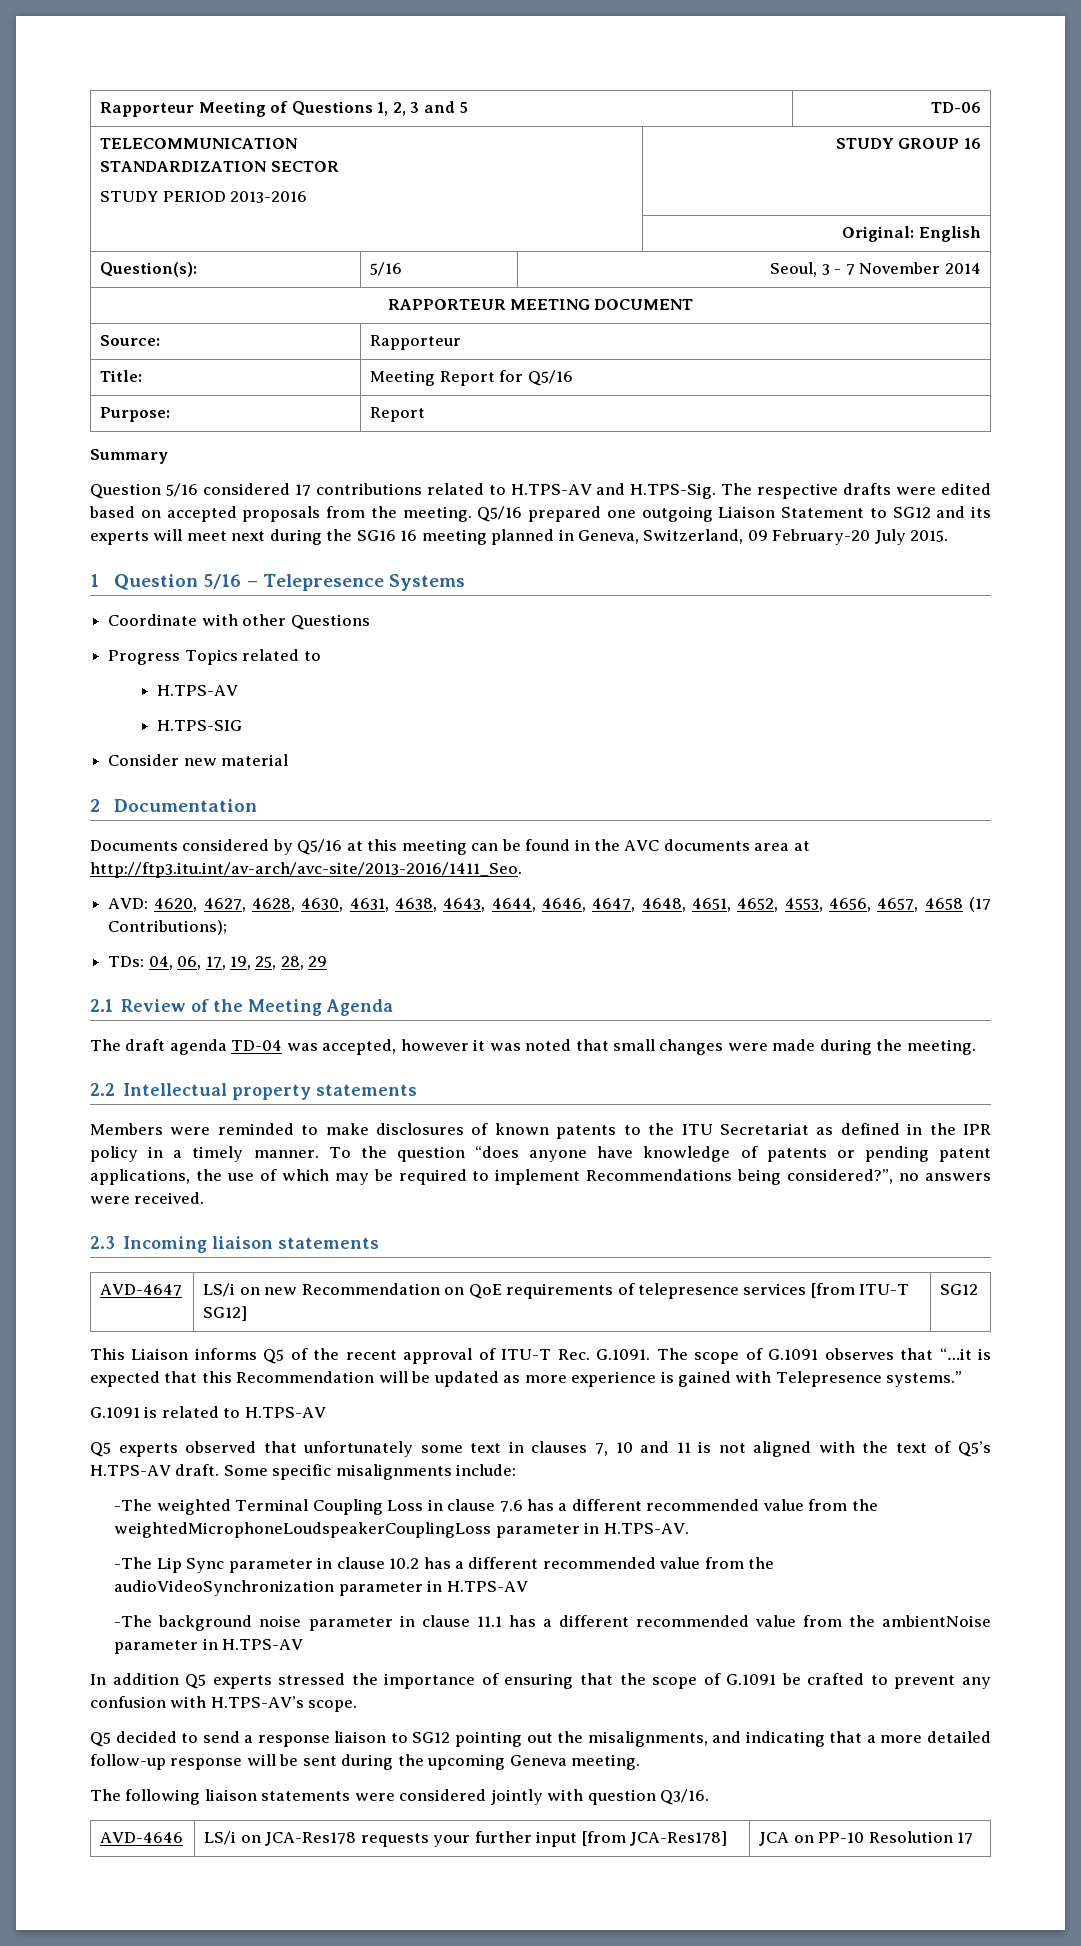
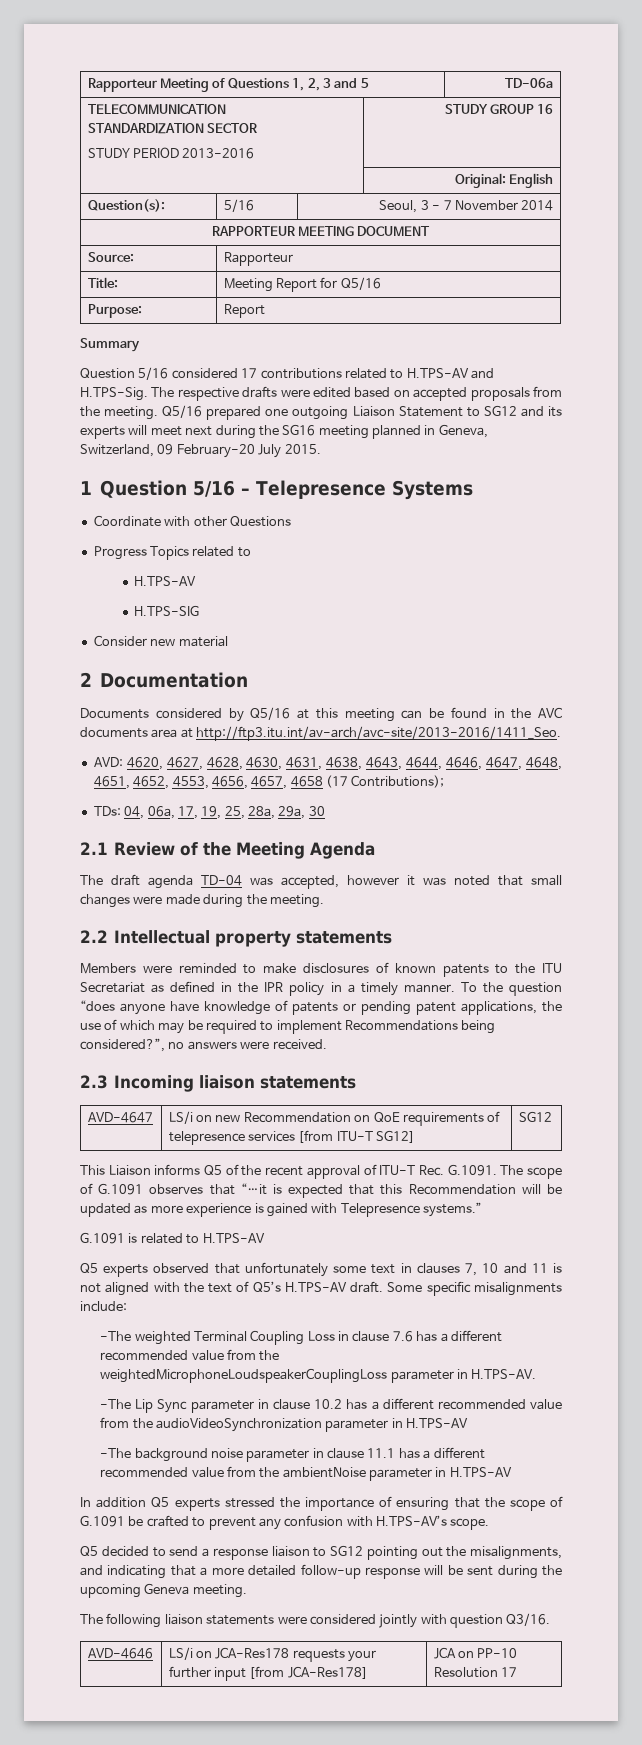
[930,102,981,113] TD-06 -> [505,78,554,88] TD-06a
[400,530,418,541] 16 -> (316, 430) none
[177,956,202,970] 06, -> [147,806,175,819] 06a,
[280,956,328,970] 28, 29 -> [248,806,325,819] 28a, 29a, 30

